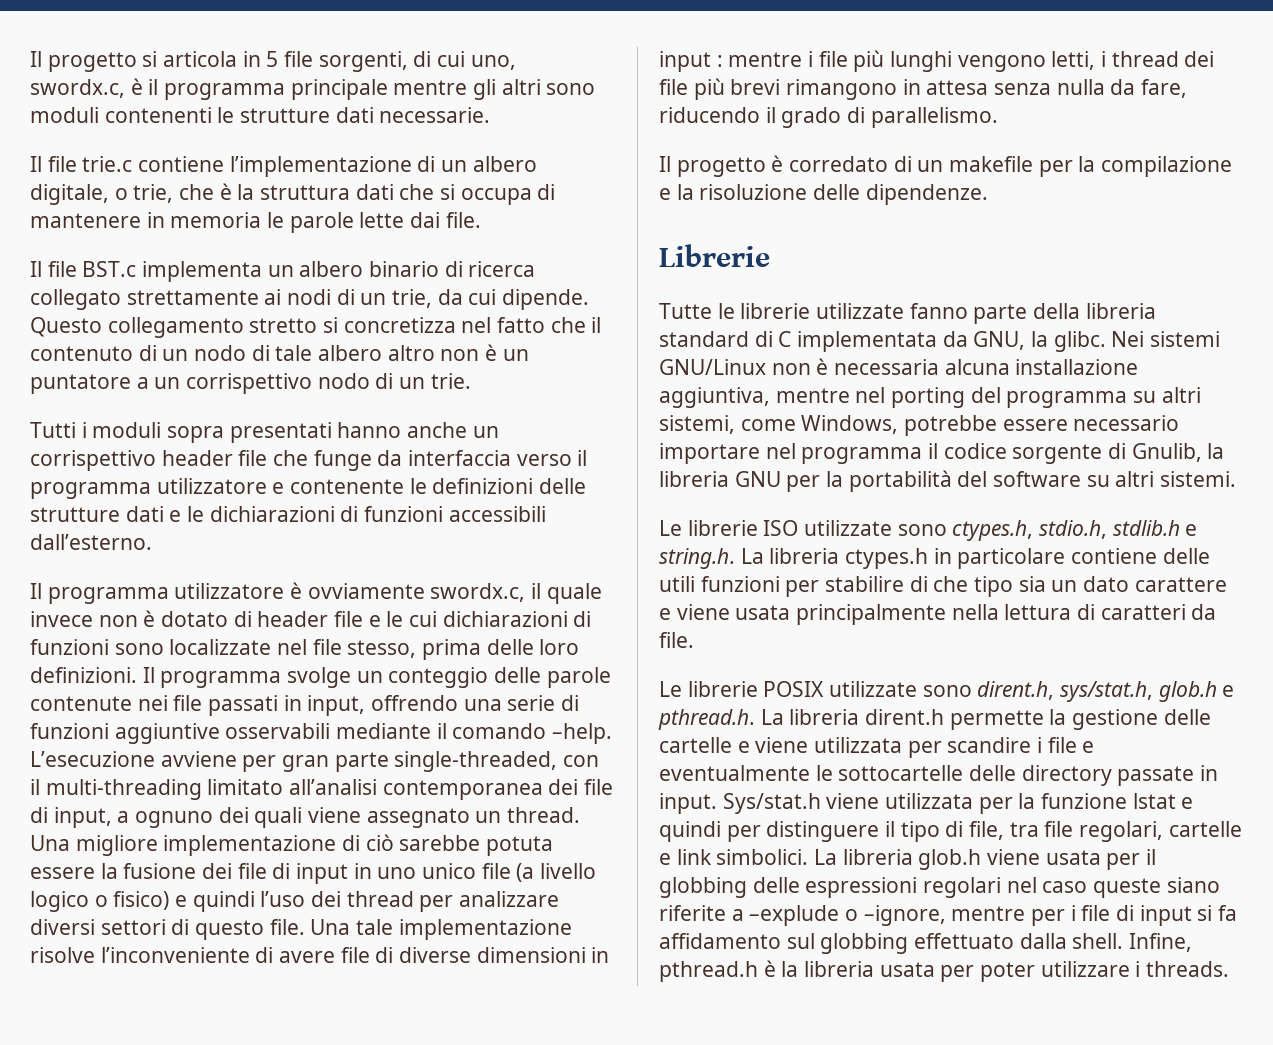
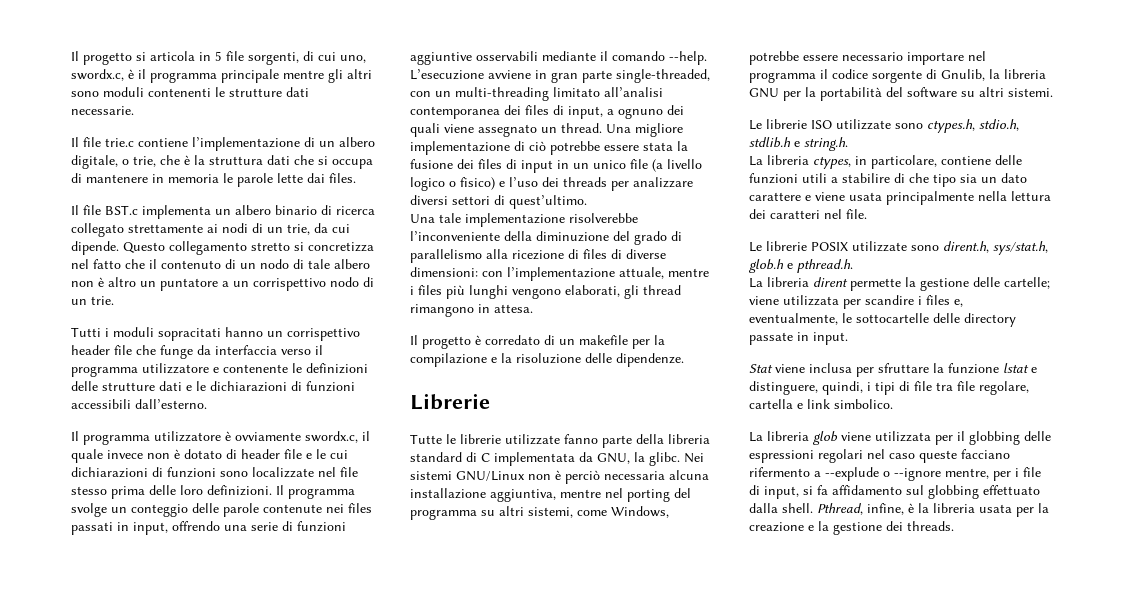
[445,212,481,228] file. -> [329,173,356,183] files.
[387,344,498,361] altro non è -> [71,277,136,287] non è altro
[167,422,468,443] sopra presentati hanno anche -> [158,327,263,341] sopracitati hanno
[347,640,417,658] stesso, -> [71,486,107,495] stesso
[173,695,203,711] file -> [348,503,372,513] files
[552,723,613,744] –help. -> [669,51,707,65] --help.
[242,755,277,772] per -> [535,70,547,79] in
[30,779,40,795] il -> [435,91,451,97] un
[584,779,614,795] file -> [525,105,549,115] files
[399,835,554,856] [30,867,95,879] sarebbe potuta essere -> [550,141,673,155] potrebbe essere stata
[237,863,267,879] file -> [478,159,502,169] files
[377,867,417,879] uno -> [573,163,589,169] un
[192,891,255,912] quindi -> (505, 184) none
[346,891,414,907] thread -> [563,177,607,187] threads
[195,919,305,940] questo file. -> [509,195,587,209] quest’ultimo. //
[30,947,610,963] [659,51,723,72] risolve l’inconveniente di avere file di diverse dimensioni in input : -> [569,213,638,223] [410,231,682,245] [410,249,666,263] [410,267,664,281] risolverebbe l’inconveniente della diminuzione del grado di parallelismo alla ricezione di files di diverse dimensioni: con l’implementazione attuale,
[818,51,848,67] file -> [418,285,442,295] files
[1051,51,1215,70] [659,78,1188,100] [659,107,998,128] letti, i thread dei file più brevi rimangono in attesa senza nulla da fare, riducendo il grado di parallelismo. -> [565,285,681,299] [410,304,533,317] elaborati, gli thread rimangono in attesa.
(829, 366) none -> [565,470,600,484] perciò
[740,548,1210,569] [659,576,820,597] La libreria ctypes.h in particolare contiene delle utili funzioni per -> [749,155,1022,169] [749,173,838,184] // La libreria ctypes, in particolare, contiene delle funzioni utili a
[1077,604,1217,620] di caratteri da -> [749,209,842,219] dei caratteri nel
[760,709,945,725] La libreria dirent.h -> [749,277,848,288] // La libreria dirent
[659,737,750,753] cartelle e -> [1004,277,1050,289] cartelle;
[1047,737,1095,753] [659,765,810,781] file e eventualmente -> [926,295,963,307] [749,313,838,325] files e, eventualmente,
[722,793,1194,814] [659,821,1242,842] Sys/stat.h viene utilizzata per la funzione lstat e quindi per distinguere il tipo di file, tra file regolari, cartelle -> [749,363,1037,377] [749,381,1029,395] [749,399,793,409] // Stat viene inclusa per sfruttare la funzione lstat e distinguere, quindi, i tipi di file tra file regolare, cartella
[716,849,1101,870] simbolici. La libreria glob.h viene usata -> [834,399,893,409] [749,431,931,445] simbolico. // La libreria glob viene utilizzata
[1166,877,1220,893] [659,905,1026,926] siano riferite a –explude o –ignore, mentre -> [961,449,1010,459] [749,467,989,481] facciano rifermento a --explude o --ignore mentre,
[1139,905,1192,926] input -> [764,486,799,499] input,
[1129,933,1193,952] [659,961,758,982] Infine, pthread.h -> [817,503,904,515] Pthread, infine,
[980,961,1141,982] poter utilizzare i -> [1038,503,1049,513] [749,521,903,535] la creazione e la gestione dei

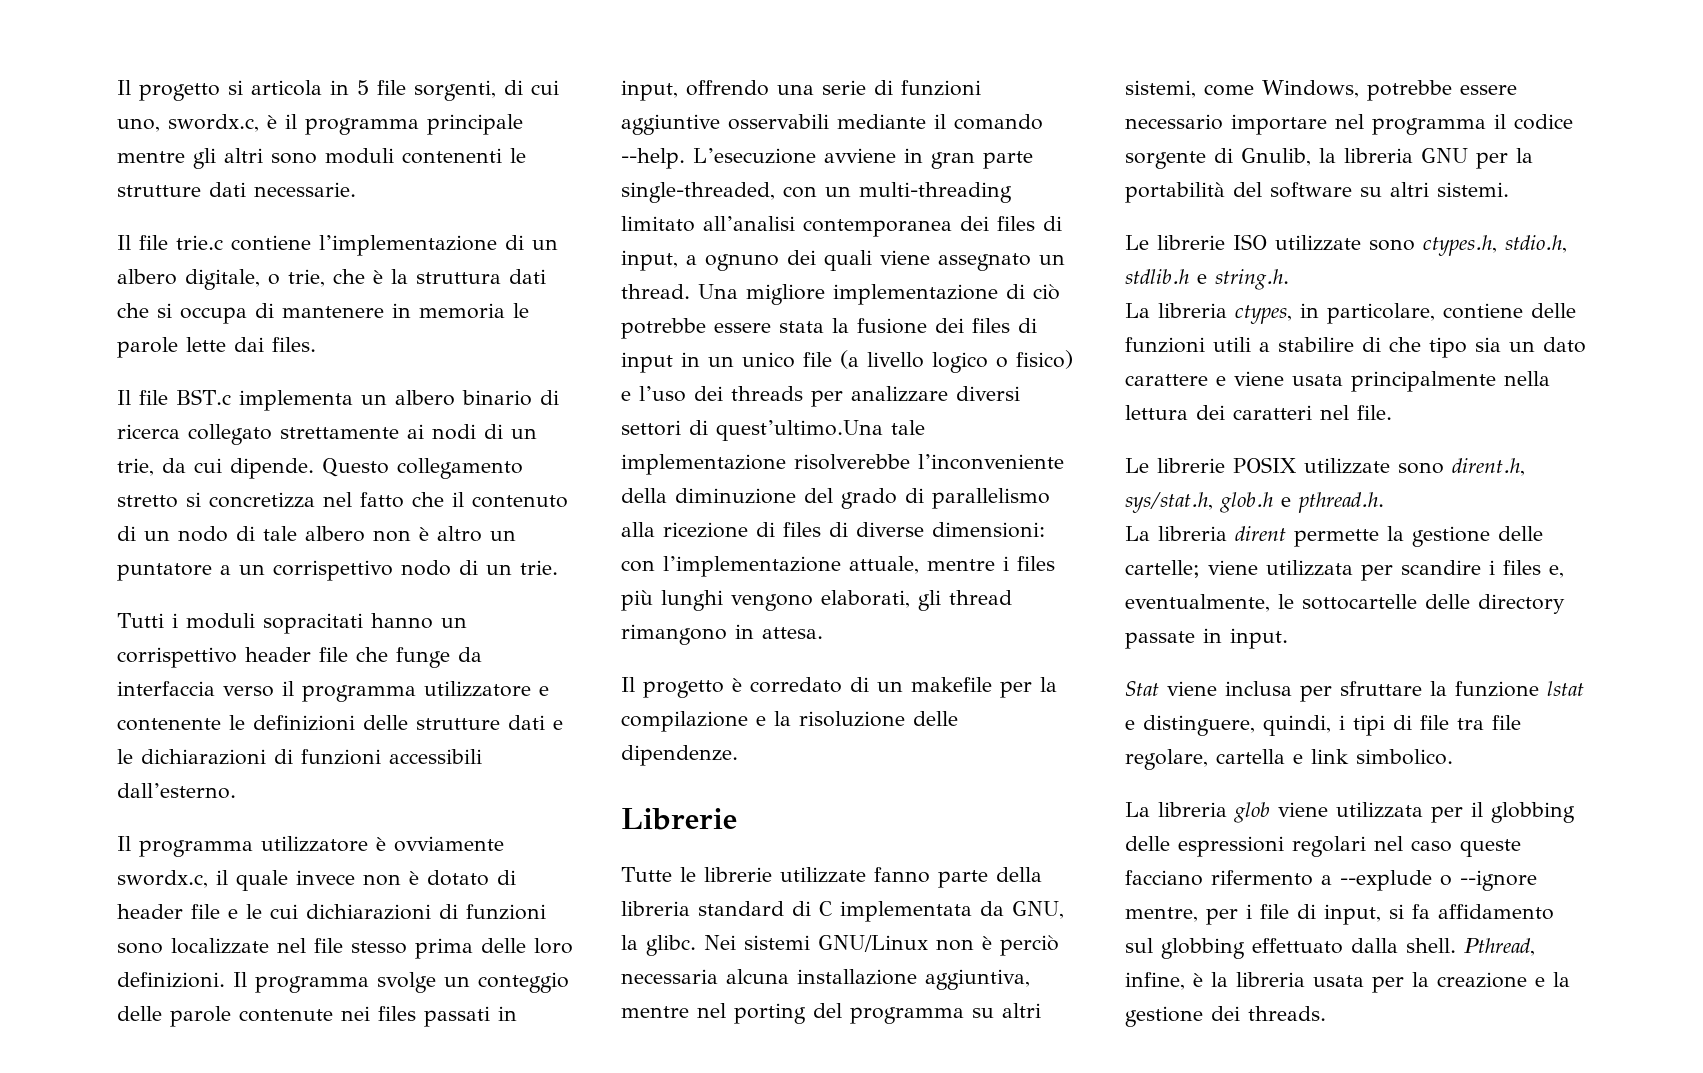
[509,195,587,209] [410,214,435,223] quest’ultimo. // Una -> [716,420,883,441] quest’ultimo.Una

